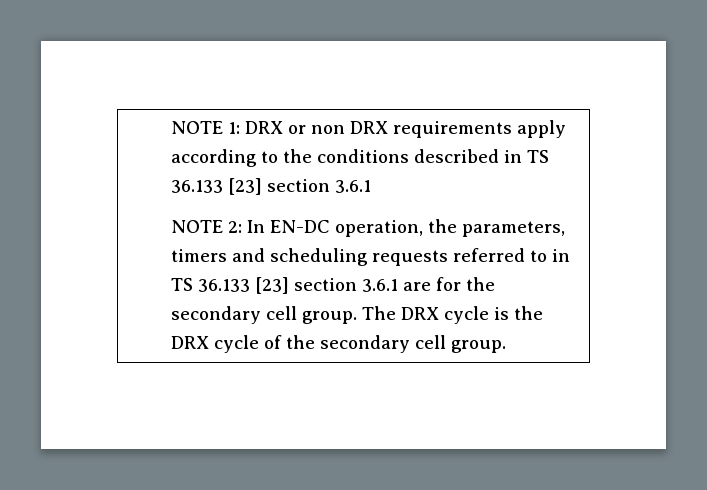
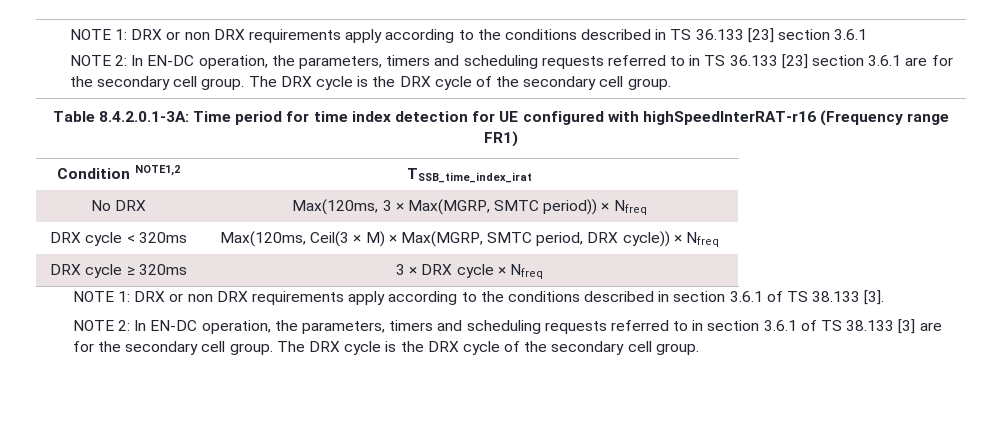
(506, 346) none -> [52,110,950,126] [484,131,518,147] [57,165,180,179] [407,168,532,183] [90,200,147,211] [292,199,647,215] [50,232,187,246] [219,231,720,247] [50,264,187,278] [396,264,543,279] [72,290,885,305] [72,319,942,334] [72,341,699,355] // Table 8.4.2.0.1-3A: Time period for time index detection for UE configured with highSpeedInterRAT-r16 (Frequency range FR1) // Condition NOTE1,2 | TSSB_time_index_irat // No DRX | Max(120ms, 3 × Max(MGRP, SMTC period)) × Nfreq // DRX cycle < 320ms | Max(120ms, Ceil(3 × M) × Max(MGRP, SMTC period, DRX cycle)) × Nfreq // DRX cycle ≥ 320ms | 3 × DRX cycle × Nfreq // NOTE 1: DRX or non DRX requirements apply according to the conditions described in section 3.6.1 of TS 38.133 [3]. // NOTE 2: In EN-DC operation, the parameters, timers and scheduling requests referred to in section 3.6.1 of TS 38.133 [3] are for the secondary cell group. The DRX cycle is the DRX cycle of the secondary cell group.

